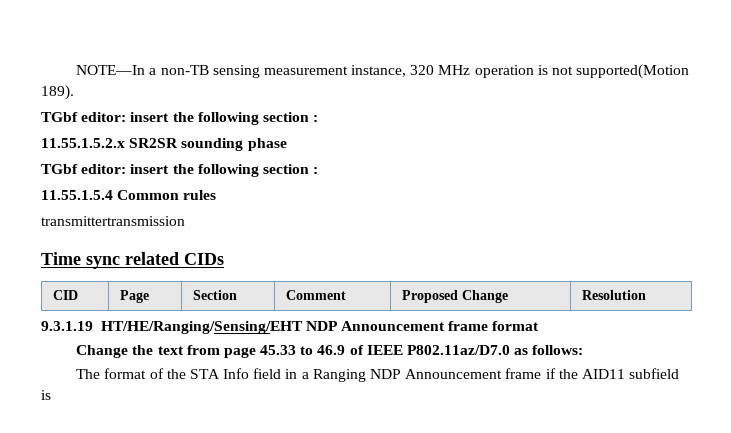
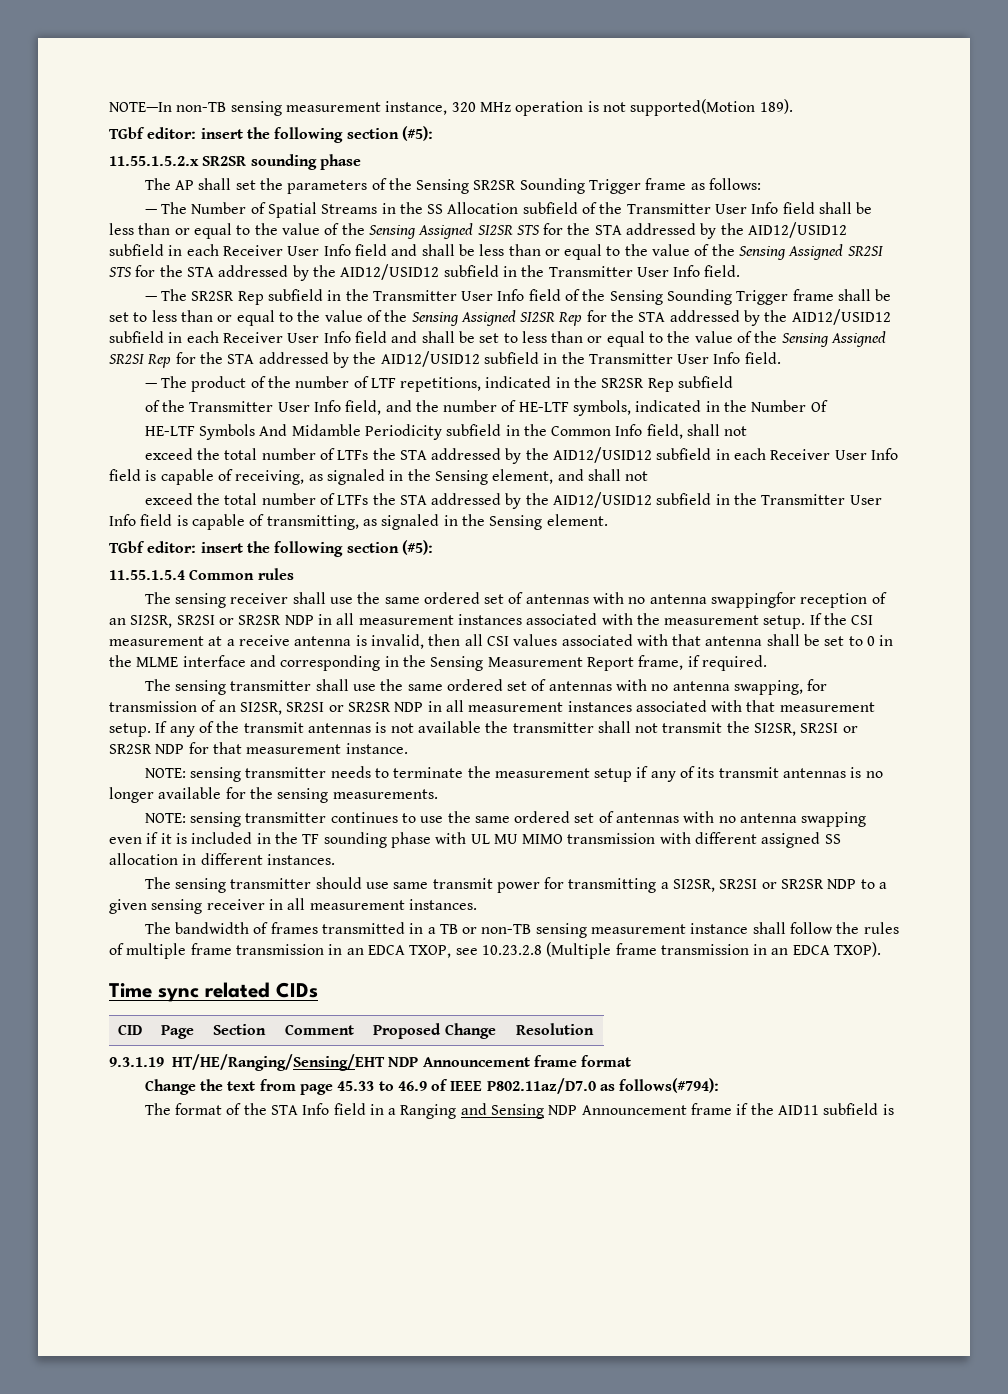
[149,68,157,75] a -> (172, 107) none
[313,115,319,122] : -> [401,126,433,141] (#5):
[41,164,319,177] // TGbf editor: insert the following section : -> [144,178,762,194] [144,202,873,218] [109,222,848,239] [109,244,883,260] [109,264,741,281] [144,289,892,305] [109,309,891,326] [109,331,887,347] [109,351,781,368] [144,376,734,392] [144,400,828,416] [144,424,748,440] [144,447,899,464] [109,469,649,485] [144,492,882,509] [109,514,608,530] [109,540,433,557] // The AP shall set the parameters of the Sensing SR2SR Sounding Trigger frame as follows: // — The Number of Spatial Streams in the SS Allocation subfield of the Transmitter User Info field shall be less than or equal to the value of the Sensing Assigned SI2SR STS for the STA addressed by the AID12/USID12 subfield in each Receiver User Info field and shall be less than or equal to the value of the Sensing Assigned SR2SI STS for the STA addressed by the AID12/USID12 subfield in the Transmitter User Info field. // — The SR2SR Rep subfield in the Transmitter User Info field of the Sensing Sounding Trigger frame shall be set to less than or equal to the value of the Sensing Assigned SI2SR Rep for the STA addressed by the AID12/USID12 subfield in each Receiver User Info field and shall be set to less than or equal to the value of the Sensing Assigned SR2SI Rep for the STA addressed by the AID12/USID12 subfield in the Transmitter User Info field. // — The product of the number of LTF repetitions, indicated in the SR2SR Rep subfield // of the Transmitter User Info field, and the number of HE-LTF symbols, indicated in the Number Of // HE-LTF Symbols And Midamble Periodicity subfield in the Common Info field, shall not // exceed the total number of LTFs the STA addressed by the AID12/USID12 subfield in each Receiver User Info field is capable of receiving, as signaled in the Sensing element, and shall not // exceed the total number of LTFs the STA addressed by the AID12/USID12 subfield in the Transmitter User Info field is capable of transmitting, as signaled in the Sensing element. // TGbf editor: insert the following section (#5):
[41,216,185,226] transmittertransmission -> [144,592,887,608] [109,613,874,629] [109,634,894,649] [109,655,767,671] [144,679,828,695] [109,700,875,715] [109,721,858,737] [109,742,408,754] [144,766,883,782] [109,787,438,803] [144,811,867,827] [109,832,841,848] [109,853,335,865] [144,877,888,893] [109,898,477,914] [144,922,899,938] [109,942,882,959] The sensing receiver shall use the same ordered set of antennas with no antenna swappingfor reception of an SI2SR, SR2SI or SR2SR NDP in all measurement instances associated with the measurement setup. If the CSI measurement at a receive antenna is invalid, then all CSI values associated with that antenna shall be set to 0 in the MLME interface and corresponding in the Sensing Measurement Report frame, if required. // The sensing transmitter shall use the same ordered set of antennas with no antenna swapping, for transmission of an SI2SR, SR2SI or SR2SR NDP in all measurement instances associated with that measurement setup. If any of the transmit antennas is not available the transmitter shall not transmit the SI2SR, SR2SI or SR2SR NDP for that measurement instance. // NOTE: sensing transmitter needs to terminate the measurement setup if any of its transmit antennas is no longer available for the sensing measurements. // NOTE: sensing transmitter continues to use the same ordered set of antennas with no antenna swapping even if it is included in the TF sounding phase with UL MU MIMO transmission with different assigned SS allocation in different instances. // The sensing transmitter should use same transmit power for transmitting a SI2SR, SR2SI or SR2SR NDP to a given sensing receiver in all measurement instances. // The bandwidth of frames transmitted in a TB or non-TB sensing measurement instance shall follow the rules of multiple frame transmission in an EDCA TXOP, see 10.23.2.8 (Multiple frame transmission in an EDCA TXOP).
[532,345,584,355] follows: -> [619,1078,720,1093] follows(#794):
(366, 375) none -> [460,1103,545,1119] and Sensing

